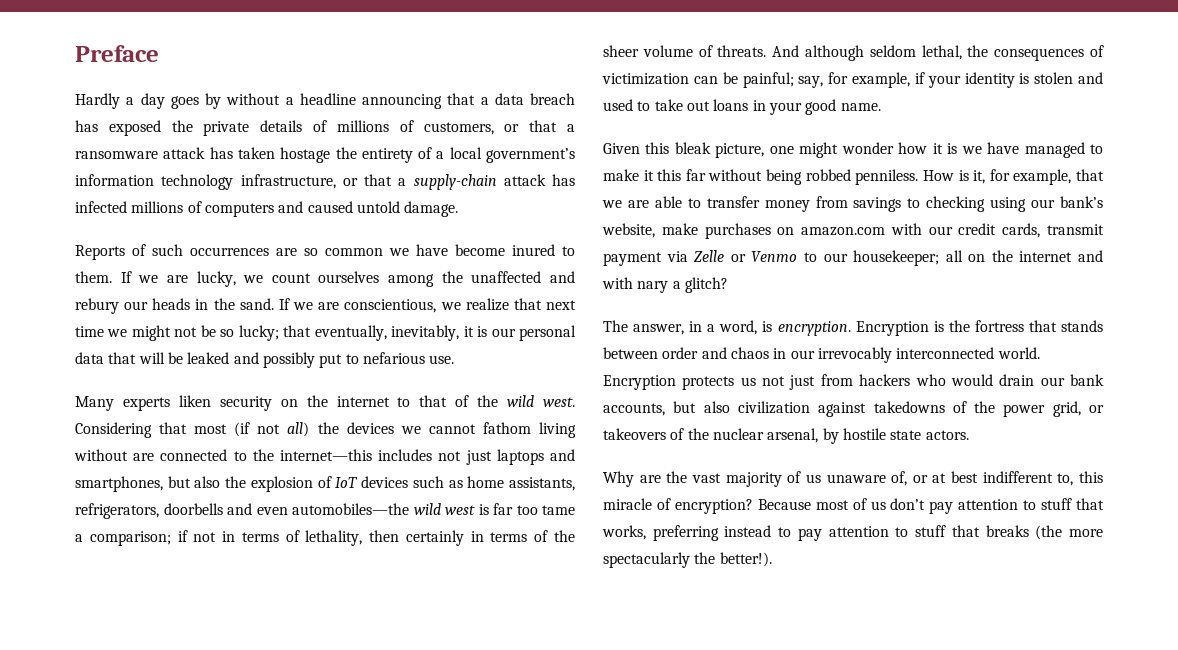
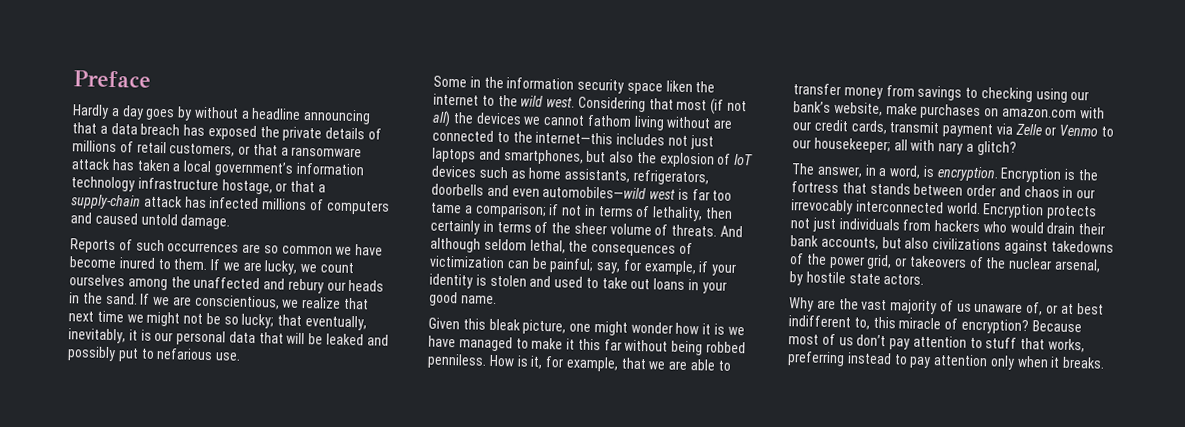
(414, 126) none -> [136,141,167,154] retail
[280,147,433,163] hostage the entirety of -> (171, 165) none
[240,174,336,189] infrastructure, -> [137,177,273,195] infrastructure hostage,
[75,395,298,411] Many experts liken security on -> [433,75,693,95] Some in the information security space liken
[419,395,470,407] that of -> (495, 100) none
[292,503,441,515] automobiles—the wild -> [542,185,647,200] automobiles—wild
[968,250,1103,262] on the internet and -> (908, 145) none
[740,375,816,390] us not just -> [790,217,900,233] not just individuals
[1040,377,1065,386] our -> [1078,223,1106,235] their
[737,401,810,414] civilization -> [932,238,1002,251] civilizations
[895,525,1103,540] [603,552,772,568] to stuff that breaks (the more spectacularly the better!). -> [989,355,1106,370] only when it breaks.

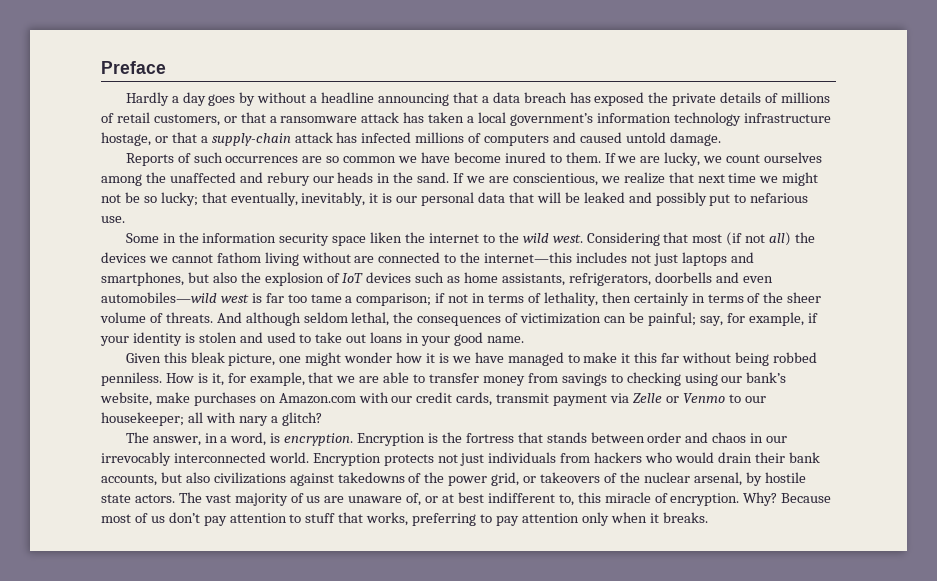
[1001,108,1077,119] amazon.com -> [278,393,356,404] Amazon.com
[789,297,859,312] // Why are the -> [178,492,202,503] The
(972, 307) none -> [324,496,345,503] are
[960,318,1029,335] encryption? -> [670,492,778,506] encryption. Why?
[846,352,892,365] instead -> (477, 519) none

